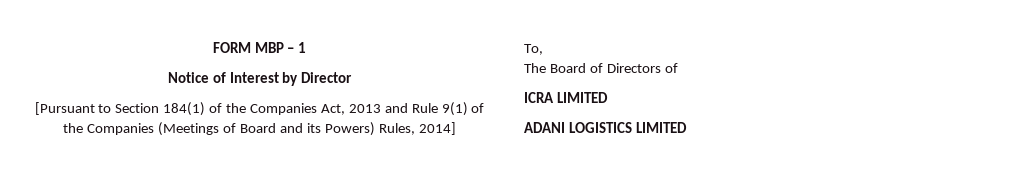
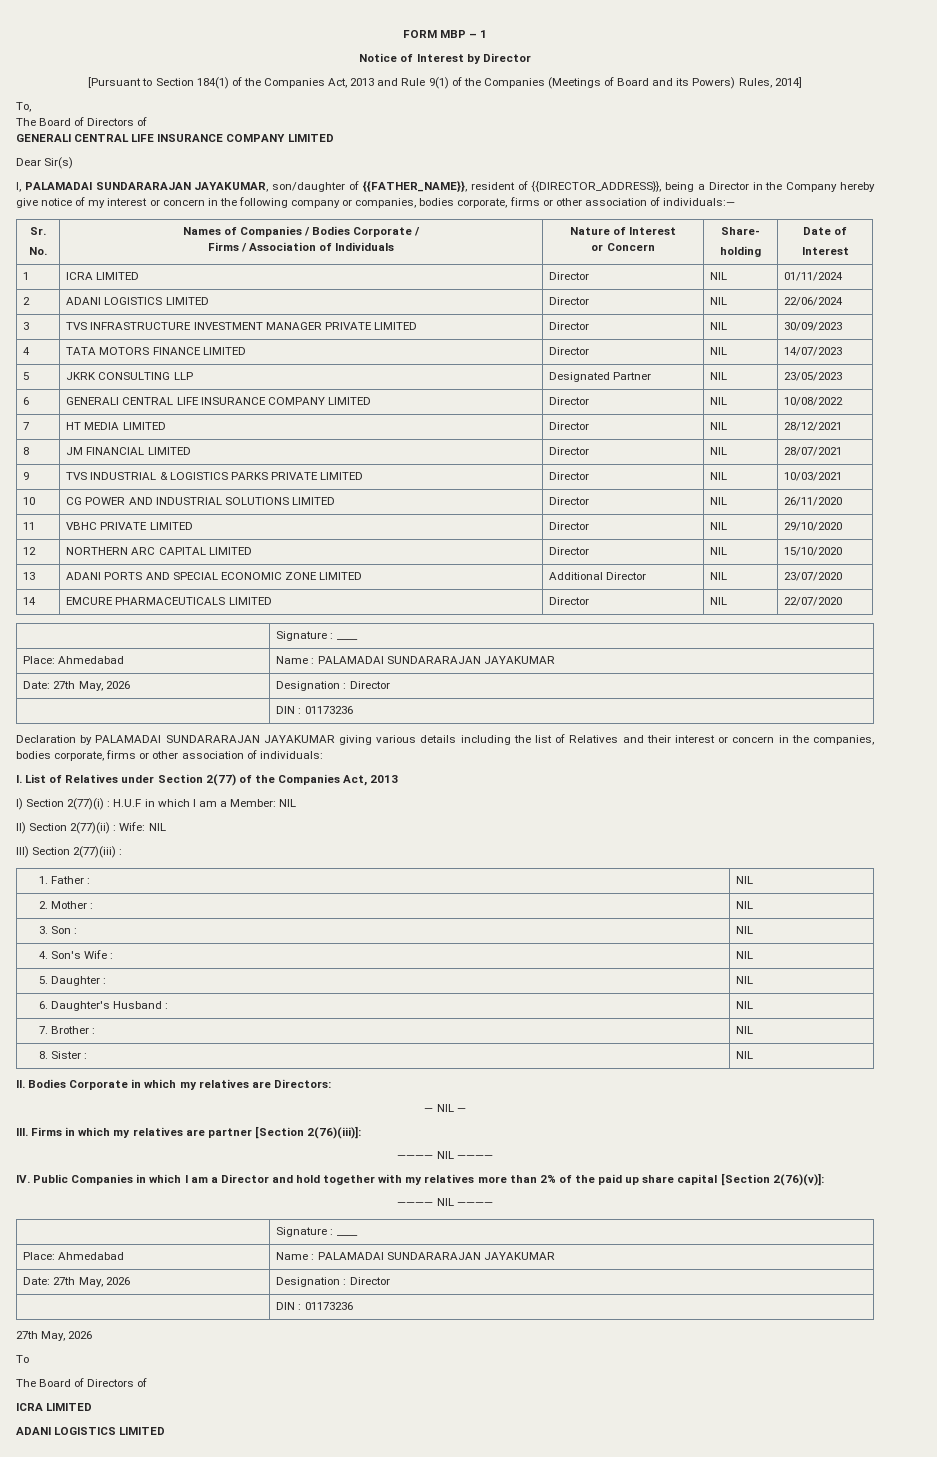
(678, 68) none -> [16,134,334,142] [16,157,74,169] [16,181,875,192] [16,197,736,208] [30,227,46,235] [29,247,47,255] [182,226,421,237] [207,242,395,252] [569,227,677,235] [591,243,655,251] [721,227,760,235] [720,246,761,257] [802,227,848,235] [801,247,849,255] [23,272,30,280] [66,272,140,280] [549,272,590,280] [710,272,728,280] [784,272,844,281] [23,297,31,305] [66,297,209,305] [549,297,590,305] [710,297,728,305] [784,297,844,306] [23,322,30,330] [66,322,417,330] [549,322,590,330] [710,322,728,330] [784,322,843,331] [23,347,31,355] [66,347,246,355] [549,347,590,355] [710,347,728,355] [784,347,843,356] [23,372,30,380] [66,372,193,380] [549,372,652,382] [710,372,728,380] [784,372,843,381] [23,397,30,405] [66,397,371,405] [549,397,590,405] [710,397,728,405] [784,397,844,406] [23,422,30,430] [66,422,166,430] [549,422,590,430] [710,422,728,430] [784,422,843,431] [23,447,30,455] [66,447,191,455] [549,447,590,455] [710,447,728,455] [784,447,843,456] [23,472,30,480] [66,472,363,480] [549,472,590,480] [710,472,728,480] [784,472,843,481] [23,497,36,505] [66,497,335,505] [549,497,590,505] [710,497,728,505] [784,497,843,506] [23,522,36,530] [66,522,193,530] [549,522,590,530] [710,522,728,530] [784,522,843,531] [23,547,37,555] [66,547,252,555] [549,547,590,555] [710,547,728,555] [784,547,843,556] [23,572,36,580] [66,572,362,580] [549,572,647,580] [710,572,728,580] [784,572,843,581] [23,597,37,605] [66,597,272,605] [549,597,590,605] [710,597,728,605] [784,597,843,606] [276,631,334,641] [336,639,358,640] [23,656,125,664] [276,656,555,664] [23,681,130,691] [276,681,390,691] [276,706,353,714] [16,734,875,745] [16,750,323,761] [16,774,399,786] [16,798,297,810] [16,822,166,834] [16,846,123,858] [38,876,91,884] [736,876,754,884] [38,901,94,909] [736,901,754,909] [38,926,78,934] [736,926,754,934] [38,950,114,959] [736,951,754,959] [38,976,107,986] [736,976,754,984] [38,1001,169,1011] [736,1001,754,1009] [38,1026,96,1034] [736,1026,754,1034] [38,1051,88,1059] [736,1051,754,1059] [16,1079,331,1090] [424,1104,466,1112] [16,1126,361,1139] [397,1151,493,1159] [16,1173,824,1186] [397,1198,493,1206] [276,1227,334,1237] [336,1235,358,1236] [23,1252,125,1260] [276,1252,555,1260] [23,1277,130,1287] [276,1277,390,1287] [276,1302,353,1310] [16,1331,93,1341] [16,1355,29,1363] [16,1378,148,1387] // GENERALI CENTRAL LIFE INSURANCE COMPANY LIMITED // Dear Sir(s) // I, PALAMADAI SUNDARARAJAN JAYAKUMAR, son/daughter of {{FATHER_NAME}}, resident of {{DIRECTOR_ADDRESS}}, being a Director in the Company hereby give notice of my interest or concern in the following company or companies, bodies corporate, firms or other association of individuals:— // Sr. // No. | Names of Companies / Bodies Corporate / // Firms / Association of Individuals | Nature of Interest // or Concern | Share- // holding | Date of // Interest // 1 | ICRA LIMITED | Director | NIL | 01/11/2024 // 2 | ADANI LOGISTICS LIMITED | Director | NIL | 22/06/2024 // 3 | TVS INFRASTRUCTURE INVESTMENT MANAGER PRIVATE LIMITED | Director | NIL | 30/09/2023 // 4 | TATA MOTORS FINANCE LIMITED | Director | NIL | 14/07/2023 // 5 | JKRK CONSULTING LLP | Designated Partner | NIL | 23/05/2023 // 6 | GENERALI CENTRAL LIFE INSURANCE COMPANY LIMITED | Director | NIL | 10/08/2022 // 7 | HT MEDIA LIMITED | Director | NIL | 28/12/2021 // 8 | JM FINANCIAL LIMITED | Director | NIL | 28/07/2021 // 9 | TVS INDUSTRIAL & LOGISTICS PARKS PRIVATE LIMITED | Director | NIL | 10/03/2021 // 10 | CG POWER AND INDUSTRIAL SOLUTIONS LIMITED | Director | NIL | 26/11/2020 // 11 | VBHC PRIVATE LIMITED | Director | NIL | 29/10/2020 // 12 | NORTHERN ARC CAPITAL LIMITED | Director | NIL | 15/10/2020 // 13 | ADANI PORTS AND SPECIAL ECONOMIC ZONE LIMITED | Additional Director | NIL | 23/07/2020 // 14 | EMCURE PHARMACEUTICALS LIMITED | Director | NIL | 22/07/2020 // | Signature : ____ // Place: Ahmedabad | Name : PALAMADAI SUNDARARAJAN JAYAKUMAR // Date: 27th May, 2026 | Designation : Director // | DIN : 01173236 // Declaration by PALAMADAI SUNDARARAJAN JAYAKUMAR giving various details including the list of Relatives and their interest or concern in the companies, bodies corporate, firms or other association of individuals: // I. List of Relatives under Section 2(77) of the Companies Act, 2013 // I) Section 2(77)(i) : H.U.F in which I am a Member: NIL // II) Section 2(77)(ii) : Wife: NIL // III) Section 2(77)(iii) : // 1. Father : | NIL // 2. Mother : | NIL // 3. Son : | NIL // 4. Son's Wife : | NIL // 5. Daughter : | NIL // 6. Daughter's Husband : | NIL // 7. Brother : | NIL // 8. Sister : | NIL // II. Bodies Corporate in which my relatives are Directors: // — NIL — // III. Firms in which my relatives are partner [Section 2(76)(iii)]: // ———— NIL ———— // IV. Public Companies in which I am a Director and hold together with my relatives more than 2% of the paid up share capital [Section 2(76)(v)]: // ———— NIL ———— // | Signature : ____ // Place: Ahmedabad | Name : PALAMADAI SUNDARARAJAN JAYAKUMAR // Date: 27th May, 2026 | Designation : Director // | DIN : 01173236 // 27th May, 2026 // To // The Board of Directors of

